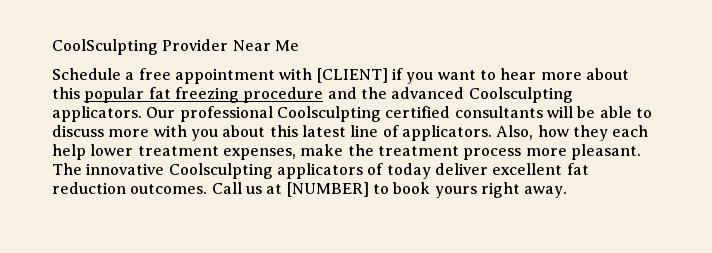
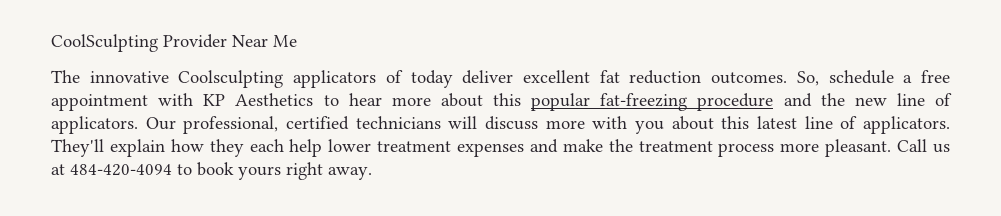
[52,68,629,84] [52,87,573,103] [52,106,652,122] [52,125,649,141] [52,144,641,160] Schedule a free appointment with [CLIENT] if you want to hear more about this popular fat freezing procedure and the advanced Coolsculpting applicators. Our professional Coolsculpting certified consultants will be able to discuss more with you about this latest line of applicators. Also, how they each help lower treatment expenses, make the treatment process more pleasant. -> (297, 41) none
(208, 189) none -> [796,70,950,86] [51,93,952,111] [51,116,950,134] [51,139,892,157] So, schedule a free appointment with KP Aesthetics to hear more about this popular fat-freezing procedure and the new line of applicators. Our professional, certified technicians will discuss more with you about this latest line of applicators. They'll explain how they each help lower treatment expenses and make the treatment process more pleasant.
[286,182,369,197] [NUMBER] -> [70,164,172,176] 484-420-4094

